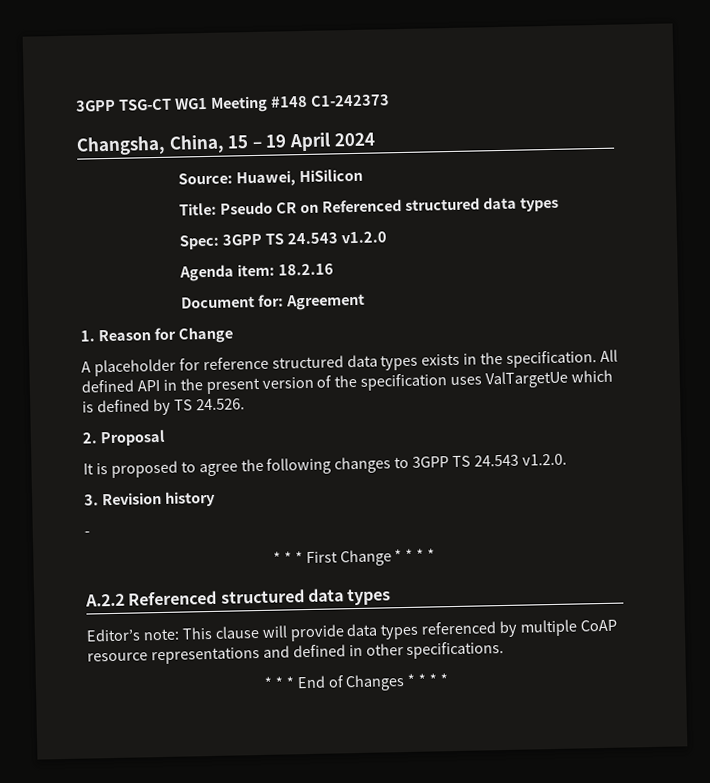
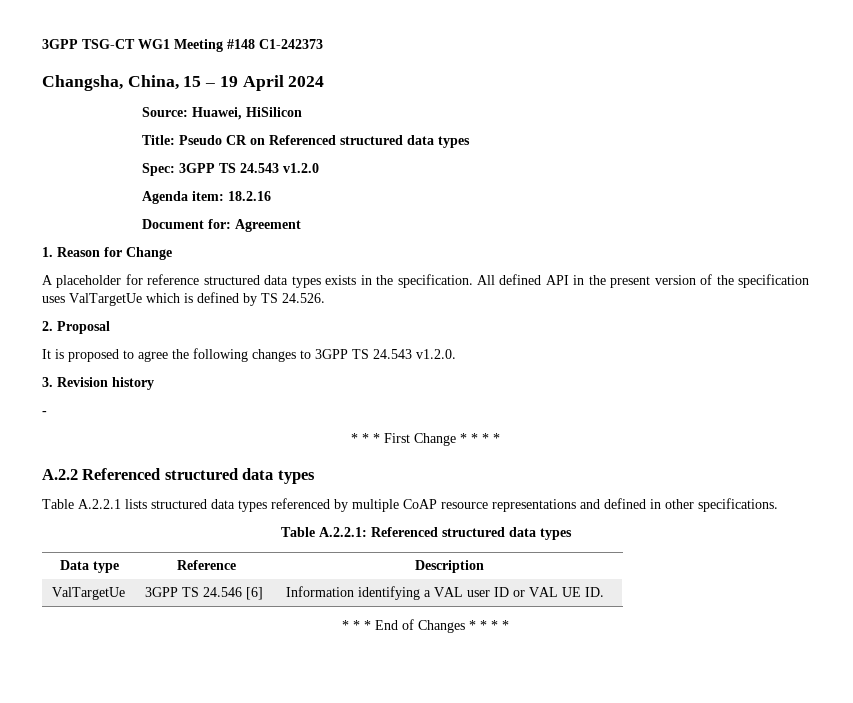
[86,624,345,642] Editor’s note: This clause will provide -> [42,499,207,509] Table A.2.2.1 lists structured
(505, 650) none -> [280,527,572,540] [59,560,119,573] [176,560,236,570] [415,560,484,573] [51,587,125,600] [144,587,263,600] [285,586,604,600] // Table A.2.2.1: Referenced structured data types // Data type | Reference | Description // ValTargetUe | 3GPP TS 24.546 [6] | Information identifying a VAL user ID or VAL UE ID.

